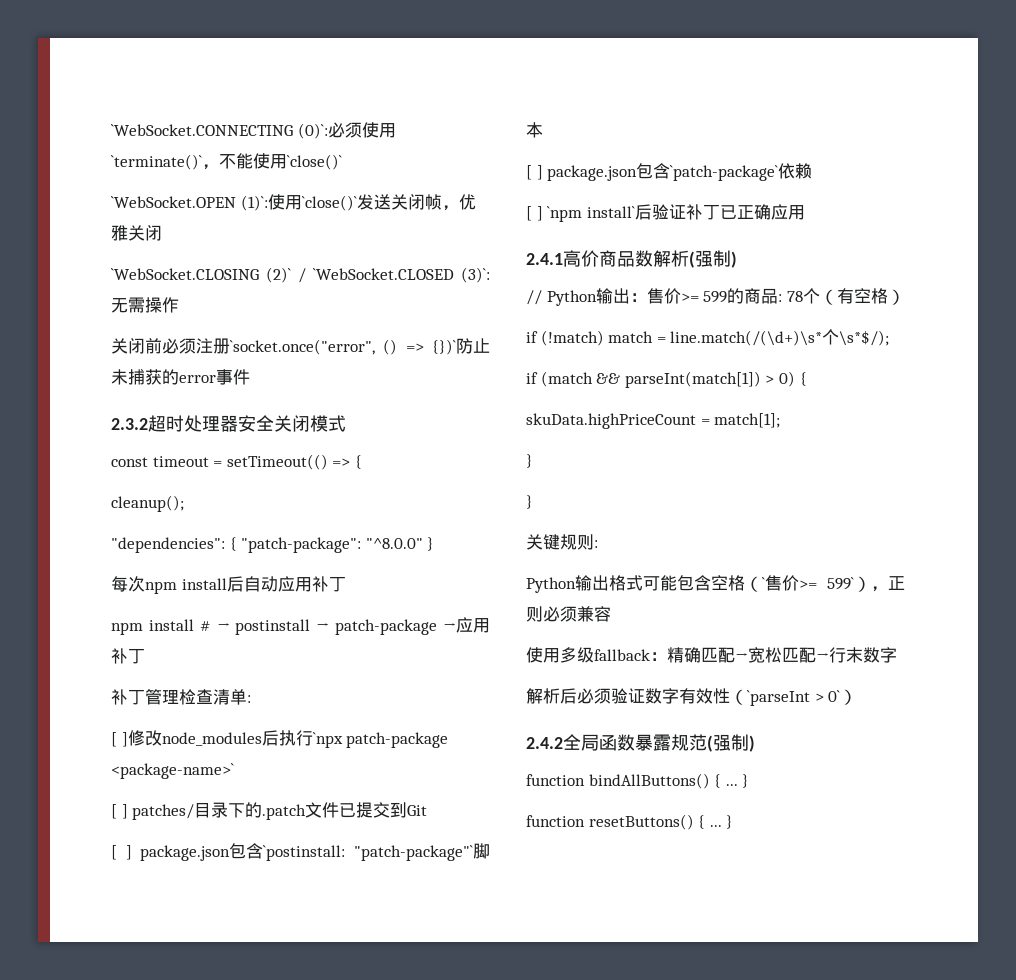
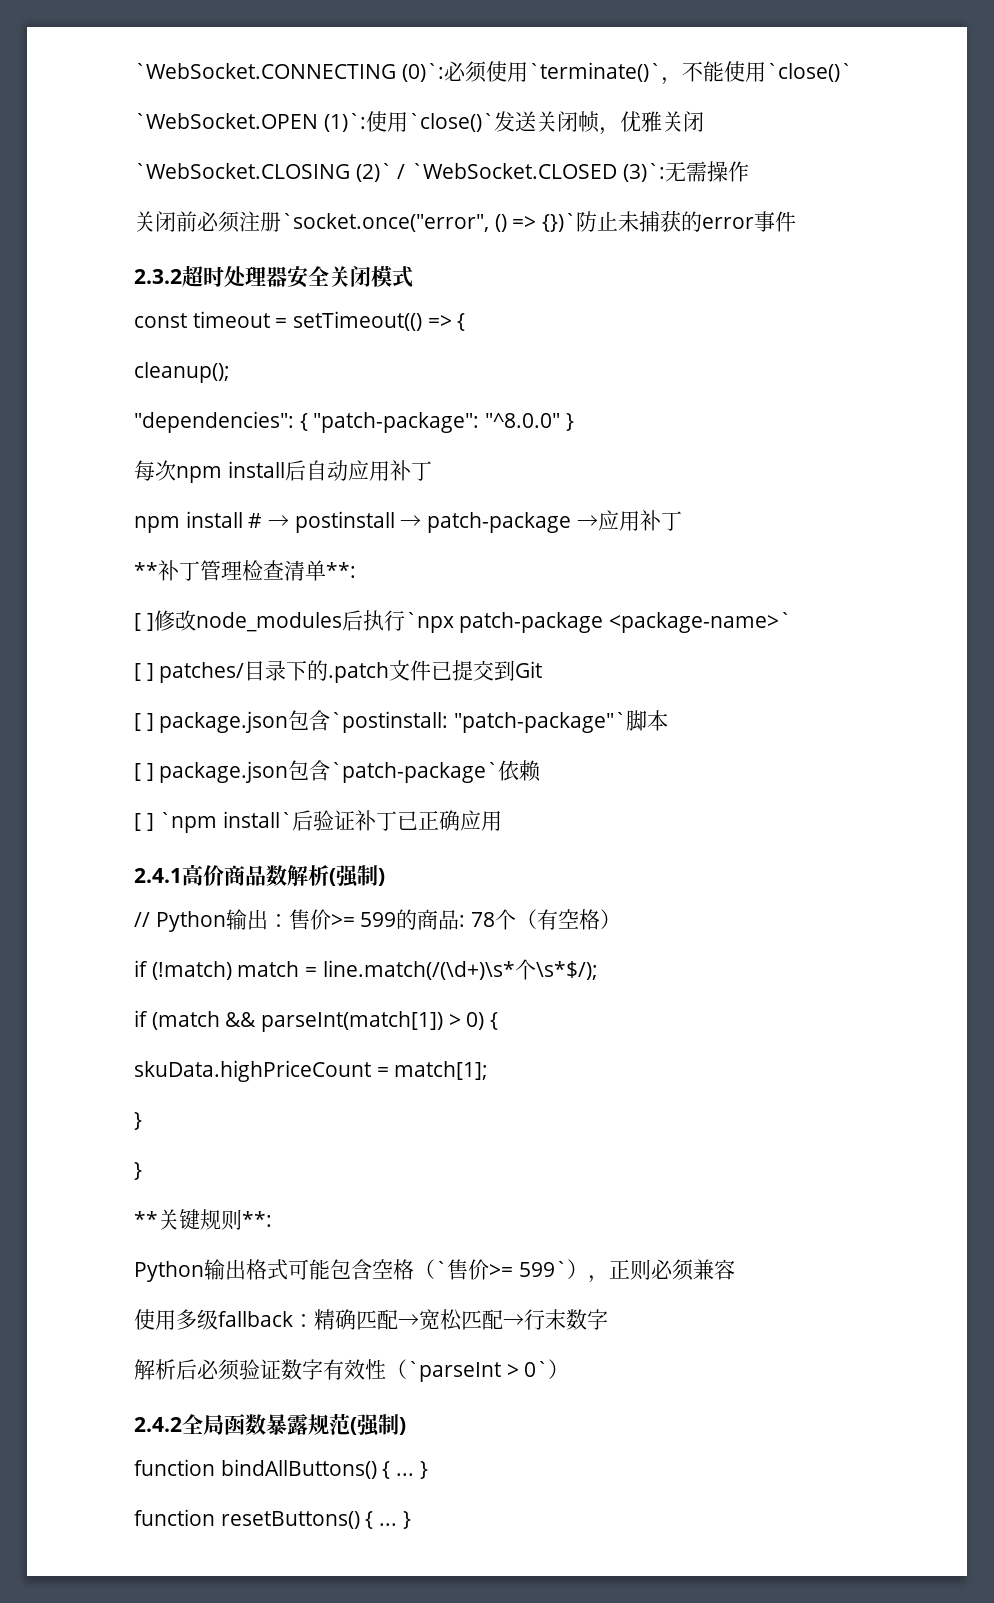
(145, 656) none -> [134,562,158,578] **
[247,695,251,703] : -> [326,562,356,578] **:
(533, 502) none -> [134,1211,158,1227] **
[594,540,598,548] : -> [242,1211,272,1227] **:

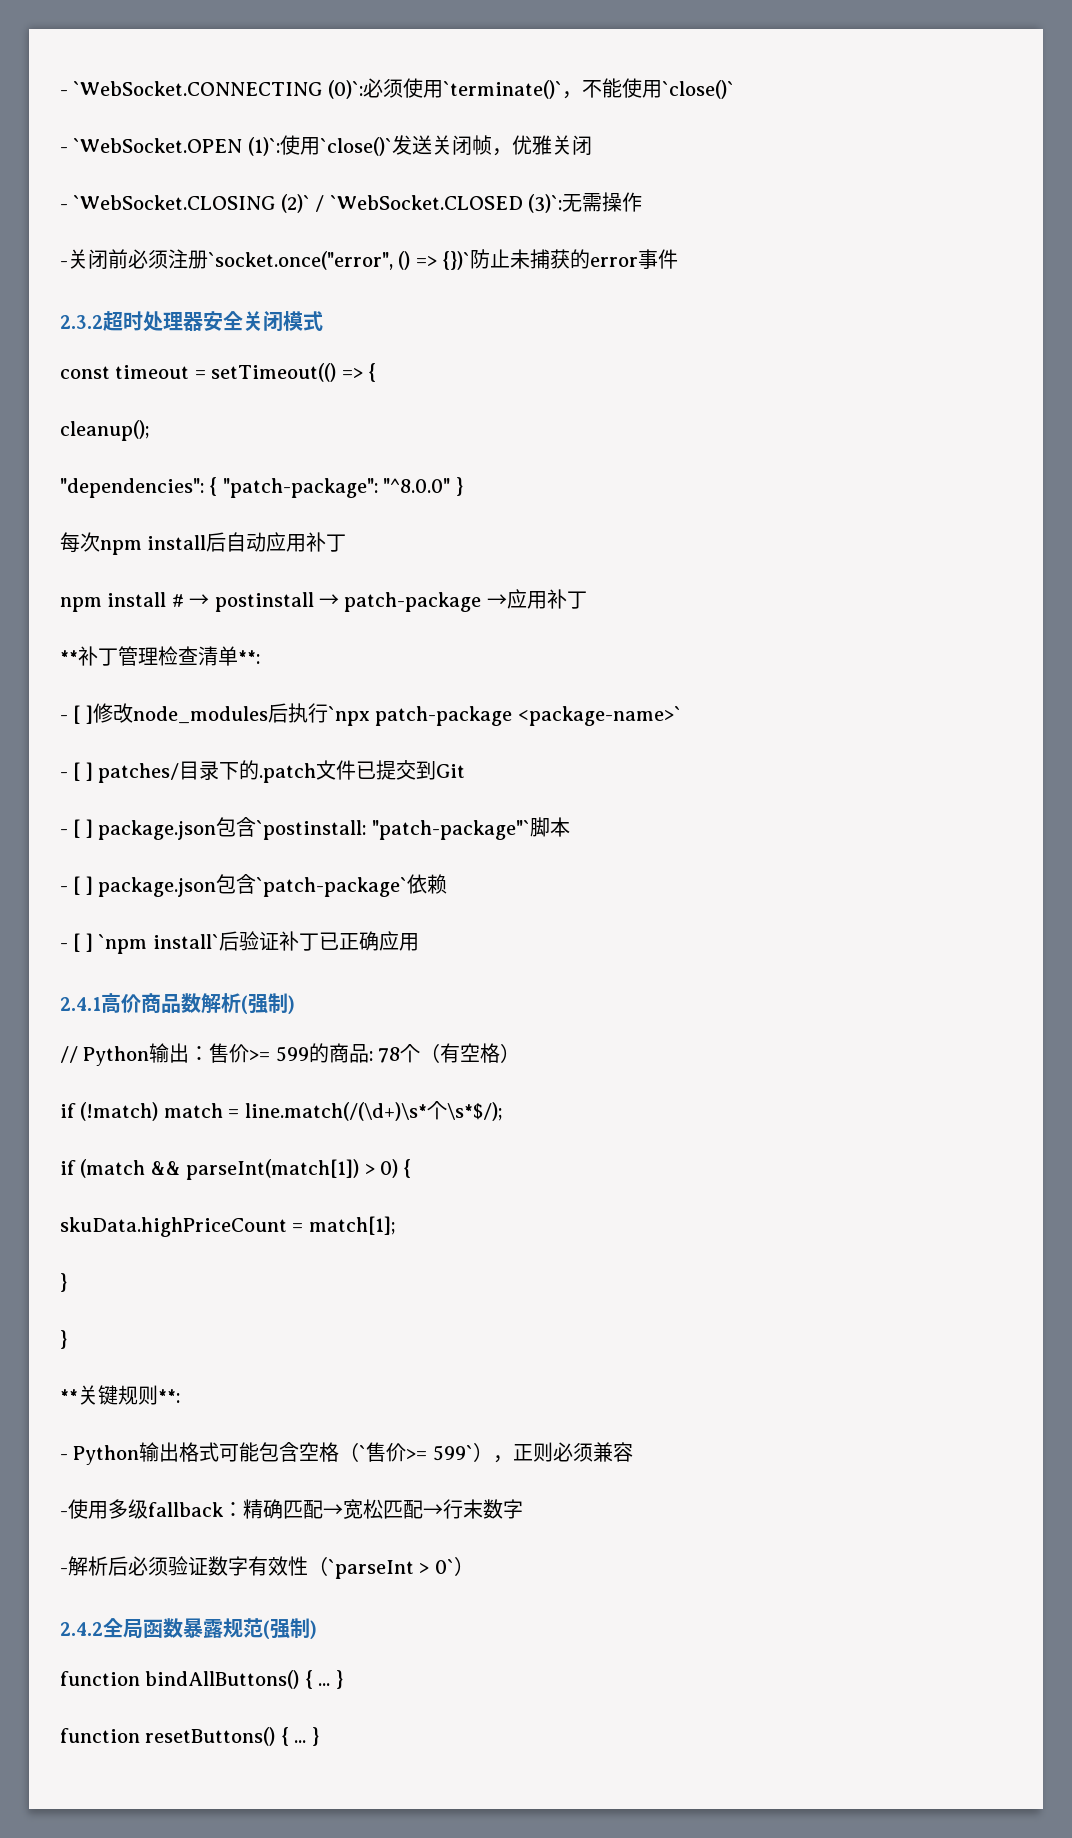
(134, 71) none -> [60,90,68,96] -
(852, 72) none -> [60,147,68,153] -
(704, 121) none -> [60,204,68,210] -
(749, 171) none -> [60,261,68,267] -
(356, 570) none -> [60,715,68,721] -
(792, 622) none -> [60,772,68,778] -
(543, 669) none -> [60,829,68,835] -
(668, 720) none -> [60,886,68,892] -
(542, 771) none -> [60,943,68,949] -
(272, 1219) none -> [60,1454,68,1460] -
(735, 1269) none -> [60,1511,68,1517] -
(608, 1319) none -> [60,1568,68,1574] -

